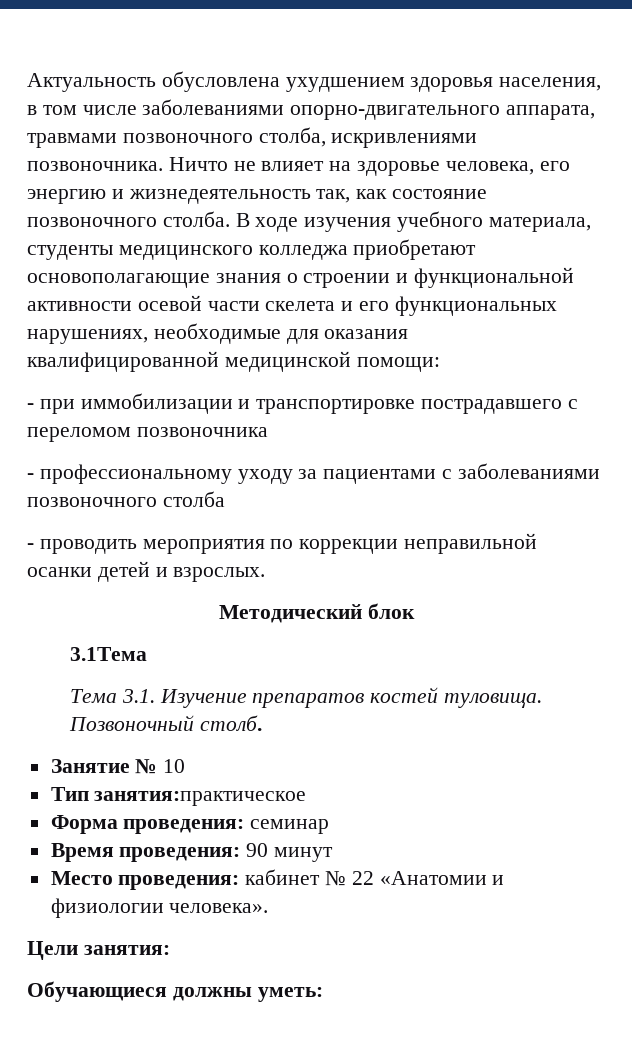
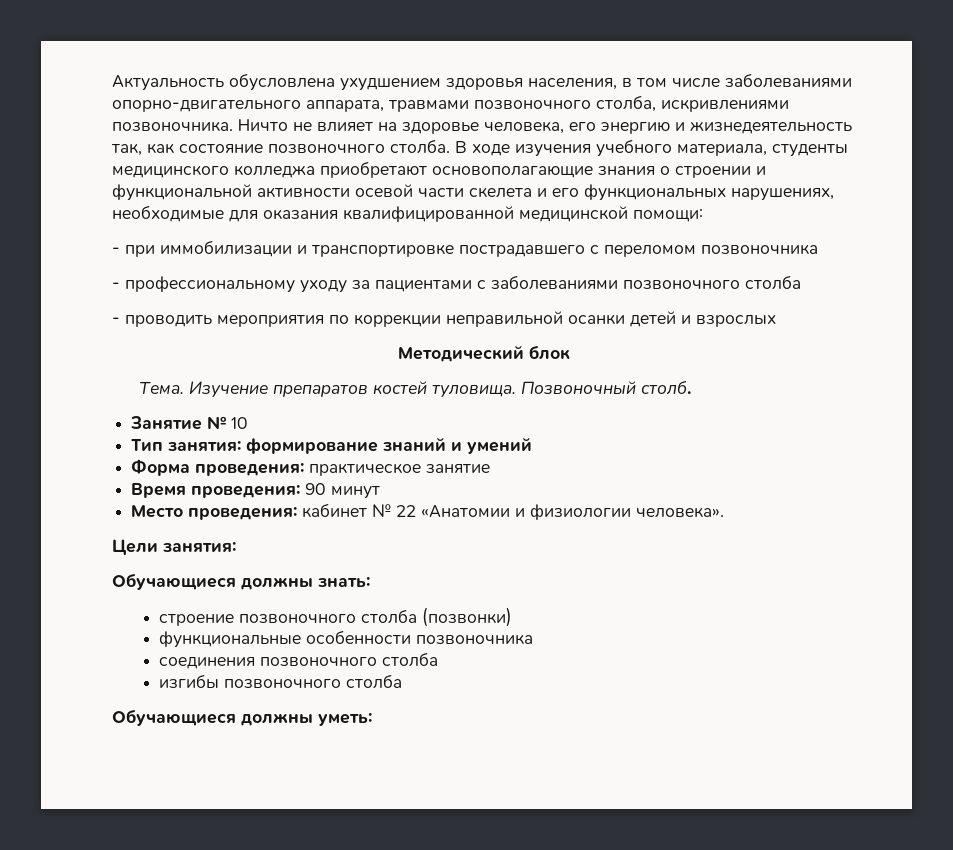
[173,567,266,582] взрослых. -> [696,315,776,327] взрослых
[69,647,147,661] [69,689,155,703] 3.1Тема // Тема 3.1. -> [140,382,185,394] Тема.
[94,791,307,806] занятия:практическое -> [168,438,533,454] занятия: формирование знаний и умений
[250,819,330,834] семинар -> [309,463,491,476] практическое занятие
(170, 950) none -> [112,573,370,590] [159,607,513,627] [159,630,534,648] [159,652,439,669] [159,674,403,689] // Обучающиеся должны знать: // строение позвоночного столба (позвонки) // функциональные особенности позвоночника // соединения позвоночного столба // изгибы позвоночного столба

